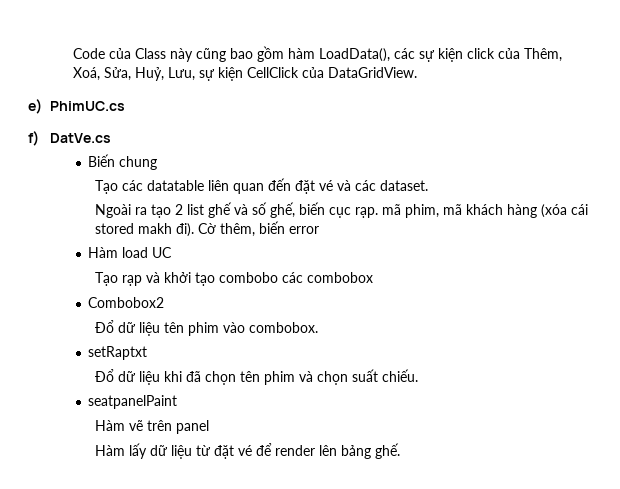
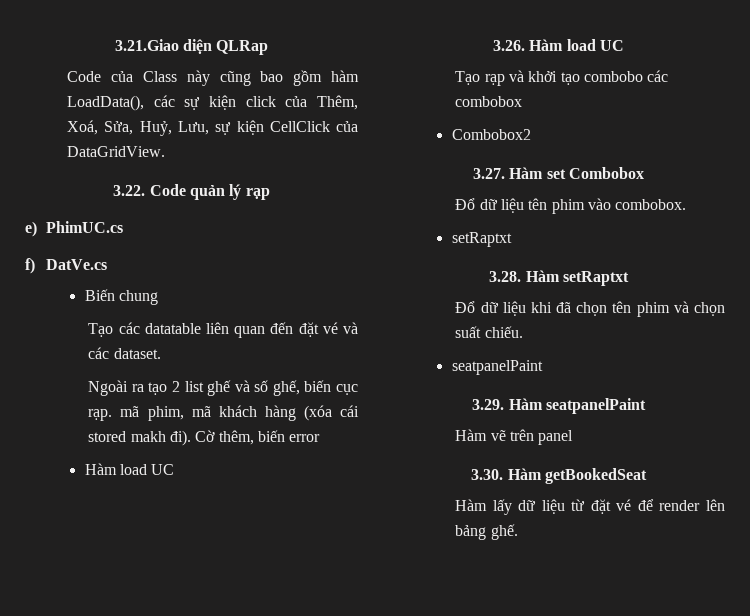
(72, 53) none -> [114,39,269,55] 3.21.Giao diện QLRap //
(417, 72) none -> [113,184,270,200] // 3.22. Code quản lý rạp
(173, 252) none -> [493,39,624,51] // 3.26. Hàm load UC
(165, 302) none -> [473,167,644,179] // 3.27. Hàm set Combobox
(148, 353) none -> [489,270,629,286] // 3.28. Hàm setRaptxt
(178, 402) none -> [472,398,646,414] // 3.29. Hàm seatpanelPaint
(210, 427) none -> [471,468,647,484] // 3.30. Hàm getBookedSeat

